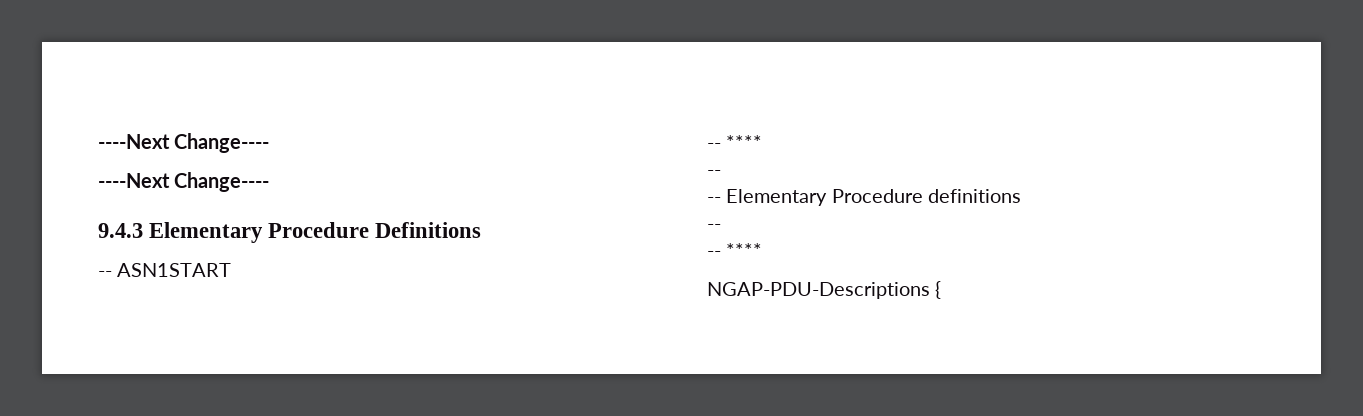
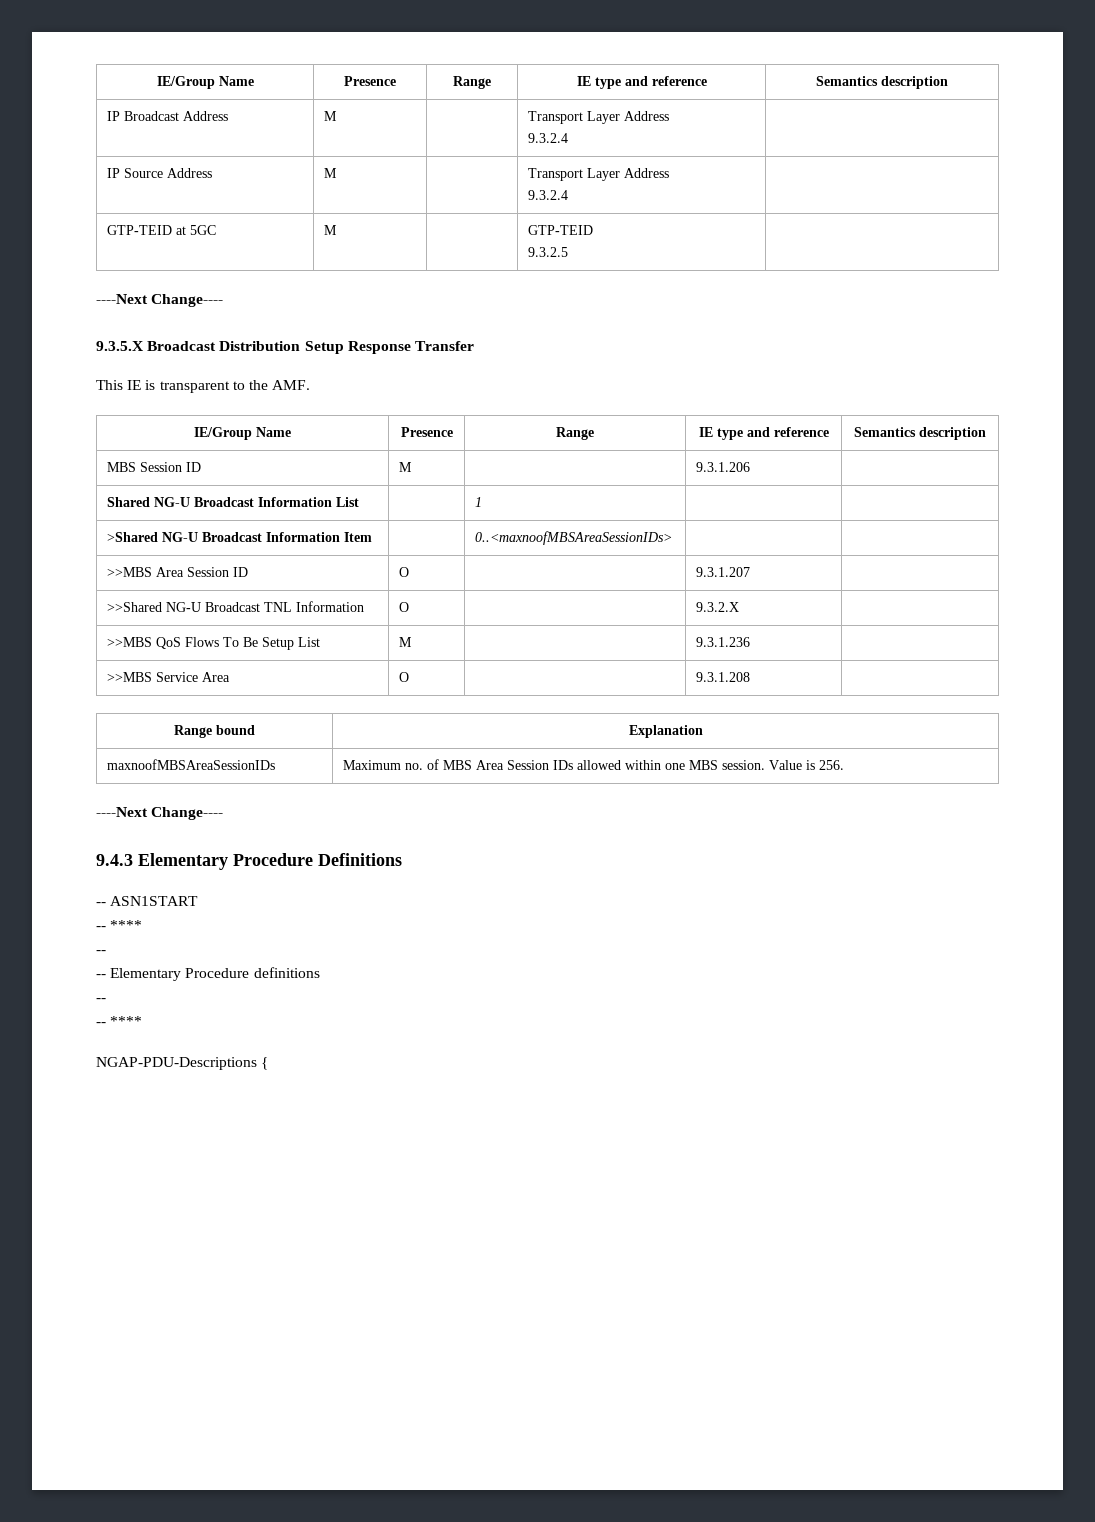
[98,133,270,153] ----Next Change---- -> [156,76,254,89] [344,76,396,86] [453,76,491,89] [576,76,707,89] [816,76,948,89] [107,111,229,121] [324,111,338,121] [528,111,670,124] [528,133,569,143] [107,168,213,178] [324,168,338,178] [528,168,670,181] [528,190,569,200] [107,225,217,235] [324,225,338,235] [528,225,594,235] [528,247,569,257] [96,294,224,307] [96,341,474,354] [96,380,311,393] [194,427,291,440] [400,427,453,437] [556,427,594,440] [698,427,829,440] [854,427,986,440] [107,462,202,472] [399,462,413,472] [696,462,751,472] [107,497,360,507] [475,497,483,507] [107,532,373,542] [475,531,673,545] [107,567,249,577] [399,567,410,577] [696,567,751,577] [107,601,365,612] [399,602,410,612] [696,602,740,612] [107,637,321,650] [399,637,413,647] [696,637,751,647] [107,672,231,682] [399,672,410,682] [696,672,751,682] [174,725,255,738] [628,725,703,738] [107,759,276,770] [343,759,845,770] IE/Group Name | Presence | Range | IE type and reference | Semantics description // IP Broadcast Address | M | | Transport Layer Address // 9.3.2.4 | // IP Source Address | M | | Transport Layer Address // 9.3.2.4 | // GTP-TEID at 5GC | M | | GTP-TEID // 9.3.2.5 | // ----Next Change---- // 9.3.5.X Broadcast Distribution Setup Response Transfer // This IE is transparent to the AMF. // IE/Group Name | Presence | Range | IE type and reference | Semantics description // MBS Session ID | M | | 9.3.1.206 | // Shared NG-U Broadcast Information List | | 1 | | // >Shared NG-U Broadcast Information Item | | 0..<maxnoofMBSAreaSessionIDs> | | // >>MBS Area Session ID | O | | 9.3.1.207 | // >>Shared NG-U Broadcast TNL Information | O | | 9.3.2.X | // >>MBS QoS Flows To Be Setup List | M | | 9.3.1.236 | // >>MBS Service Area | O | | 9.3.1.208 | // Range bound | Explanation // maxnoofMBSAreaSessionIDs | Maximum no. of MBS Area Session IDs allowed within one MBS session. Value is 256.

